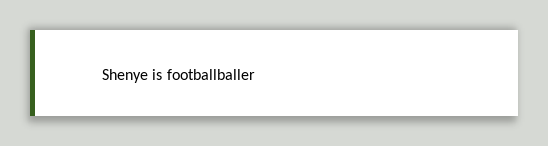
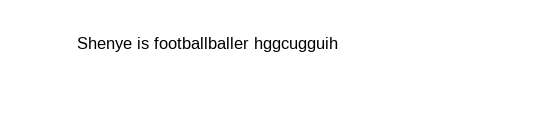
(255, 74) none -> [254,37,338,52] hggcugguih

